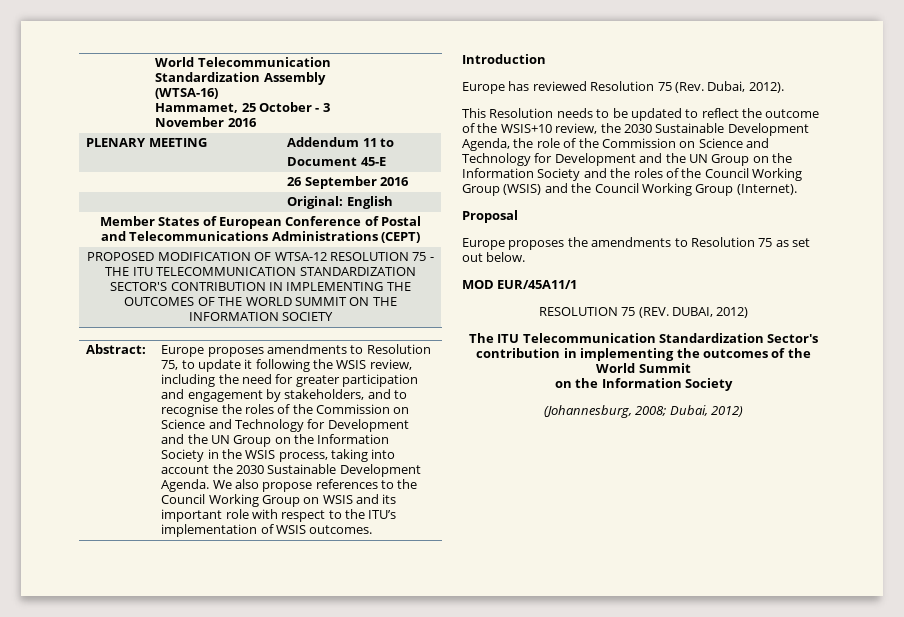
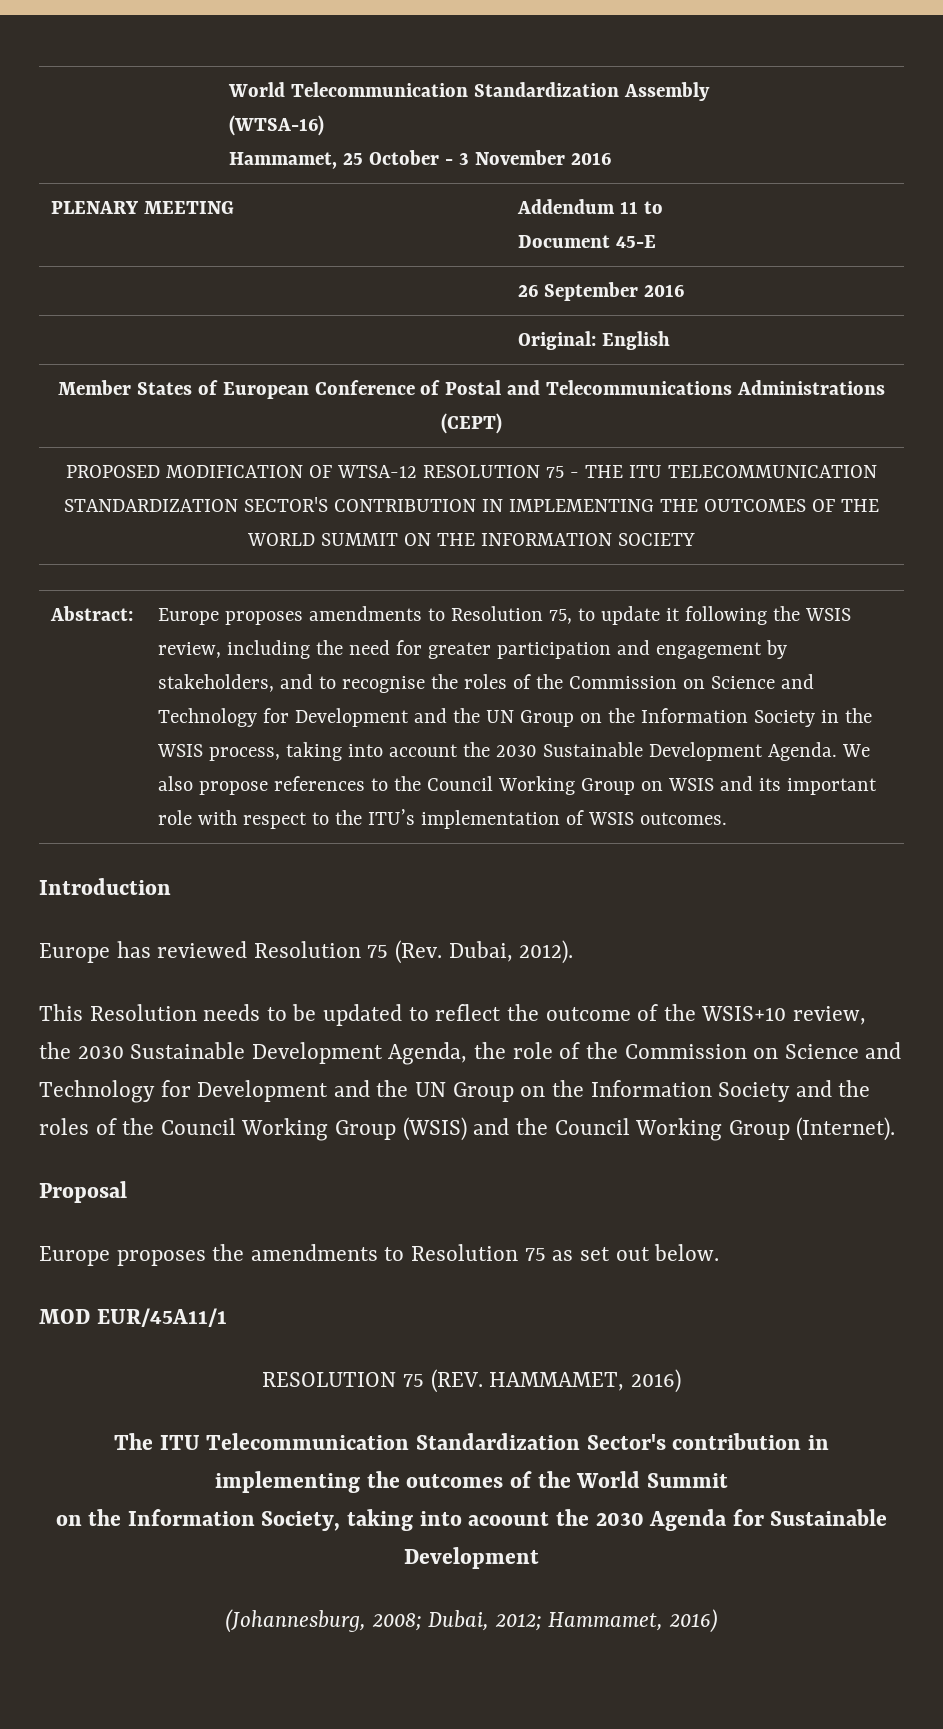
[671,307,749,318] DUBAI, 2012) -> [489,1369,681,1393] HAMMAMET, 2016)
[685,378,734,391] Society -> [261,1509,888,1531] [404,1547,539,1569] Society, taking into acoount the 2030 Agenda for Sustainable Development
[711,406,744,417] 2012) -> [494,1609,719,1633] 2012; Hammamet, 2016)

